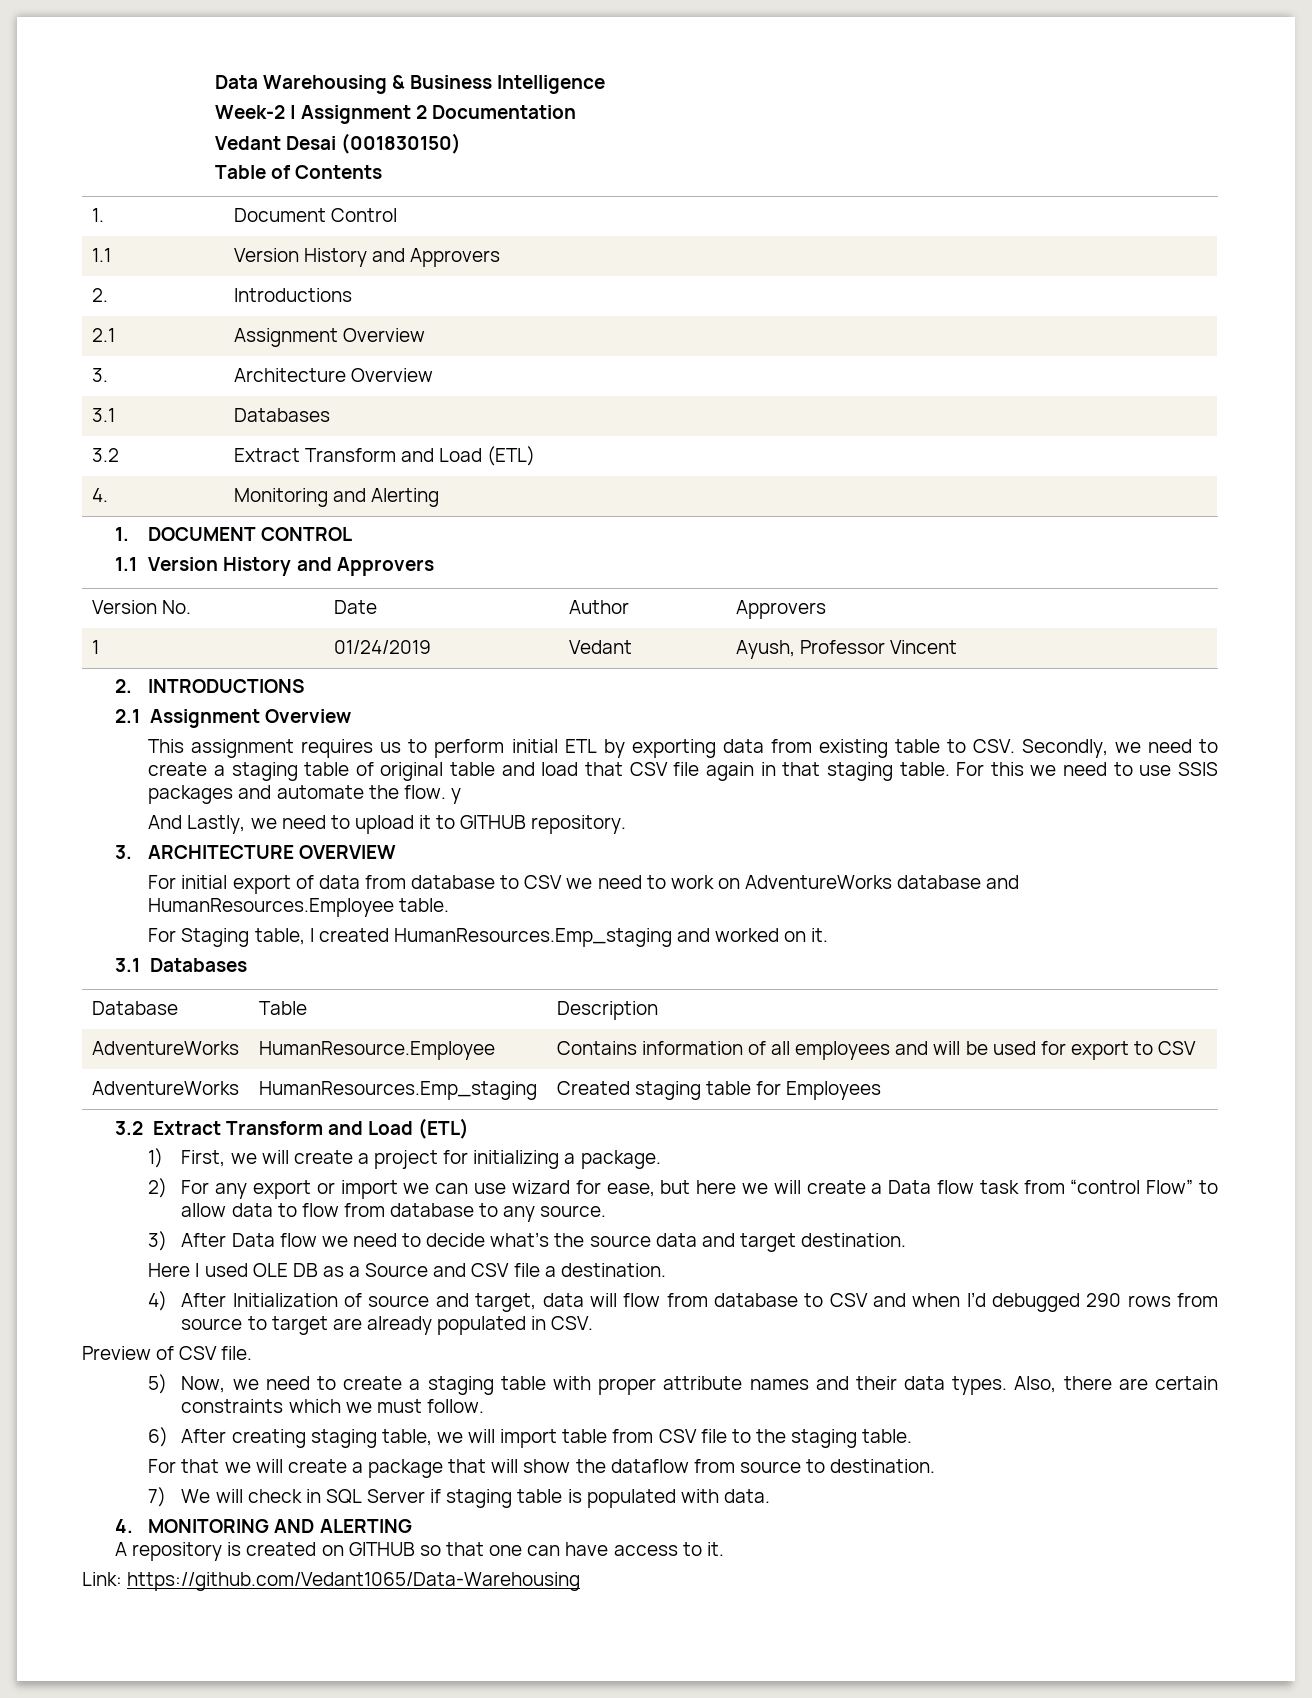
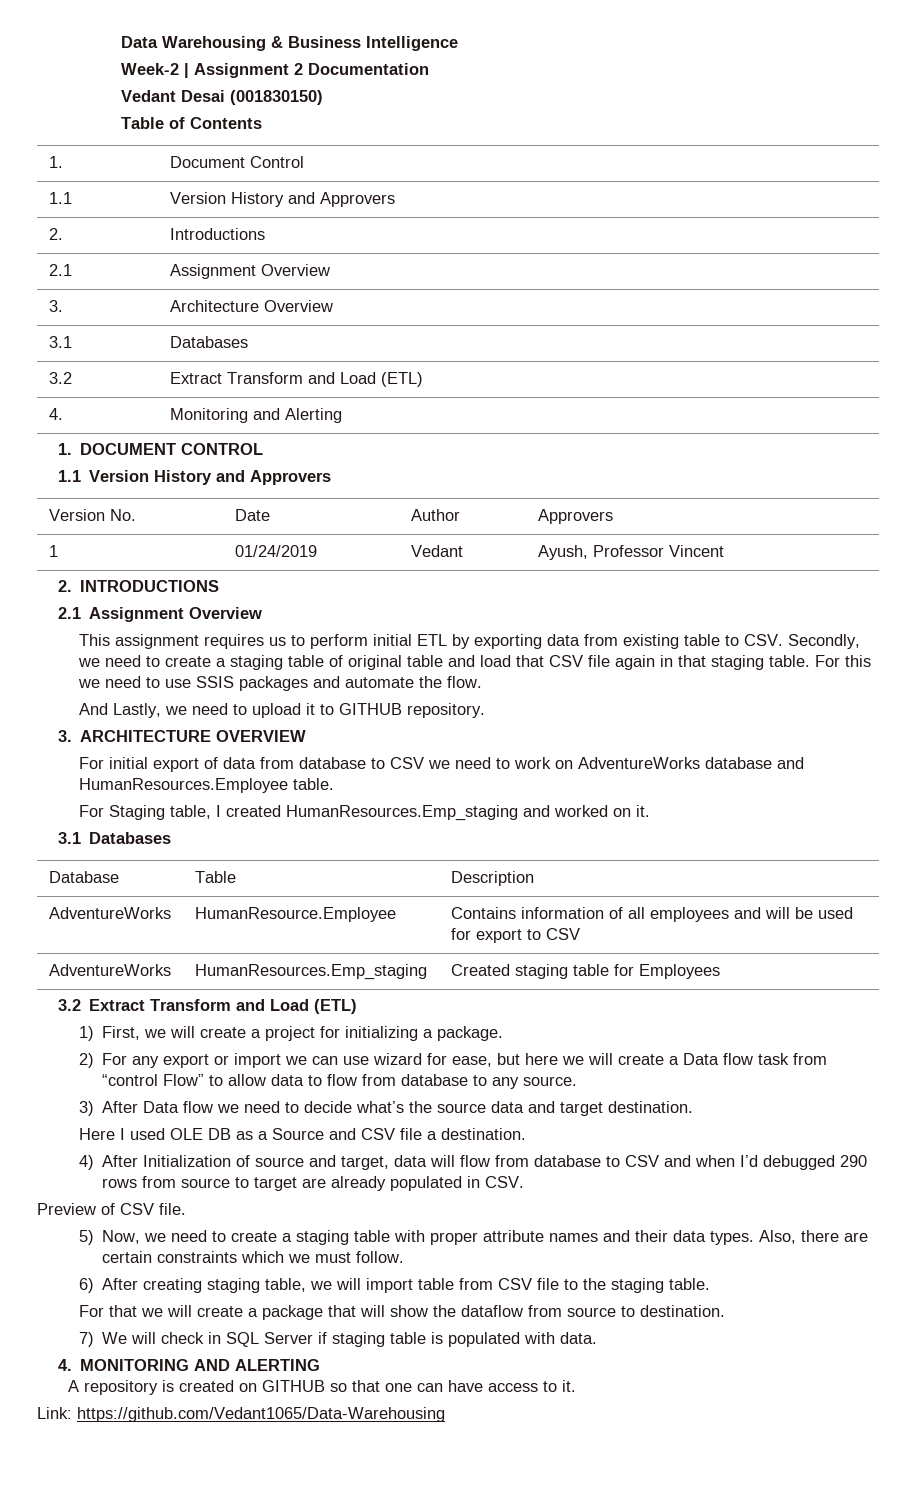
[450,788,461,804] y -> (482, 682) none

